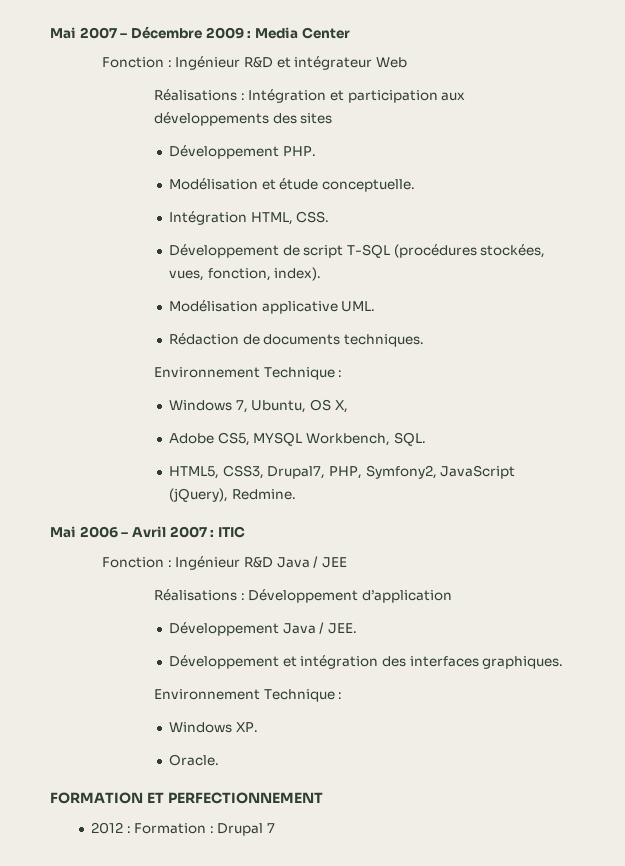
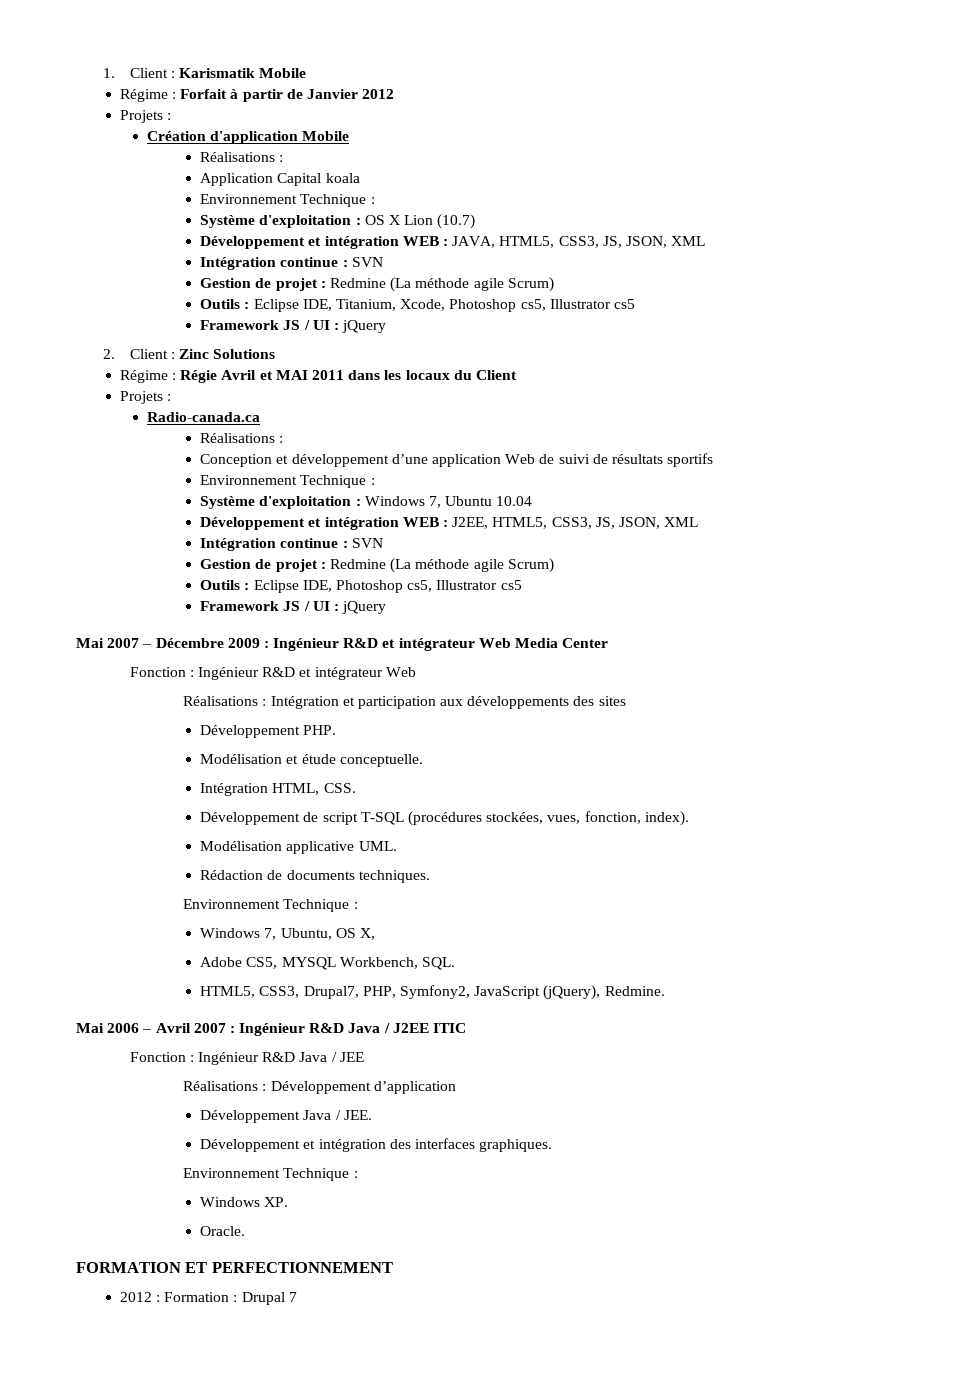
(50, 33) none -> [102,68,307,78] [119,89,395,102] [119,110,172,123] [146,131,349,144] [200,152,284,162] [200,173,360,186] [200,194,375,207] [200,214,476,229] [200,236,706,249] [200,257,383,270] [200,277,554,292] [200,299,635,312] [200,320,387,333] [102,349,276,359] [119,370,517,383] [119,391,172,404] [146,412,260,422] [200,433,284,443] [200,453,714,467] [200,475,375,488] [200,496,533,509] [200,517,699,530] [200,538,383,551] [200,558,554,573] [200,580,522,593] [200,601,387,614] 1. Client : Karismatik Mobile // Régime : Forfait à partir de Janvier 2012 // Projets : // Création d'application Mobile // Réalisations : // Application Capital koala // Environnement Technique : // Système d'exploitation : OS X Lion (10.7) // Développement et intégration WEB : JAVA, HTML5, CSS3, JS, JSON, XML // Intégration continue : SVN // Gestion de projet : Redmine (La méthode agile Scrum) // Outils : Eclipse IDE, Titanium, Xcode, Photoshop cs5, Illustrator cs5 // Framework JS / UI : jQuery // 2. Client : Zinc Solutions // Régime : Régie Avril et MAI 2011 dans les locaux du Client // Projets : // Radio-canada.ca // Réalisations : // Conception et développement d’une application Web de suivi de résultats sportifs // Environnement Technique : // Système d'exploitation : Windows 7, Ubuntu 10.04 // Développement et intégration WEB : J2EE, HTML5, CSS3, JS, JSON, XML // Intégration continue : SVN // Gestion de projet : Redmine (La méthode agile Scrum) // Outils : Eclipse IDE, Photoshop cs5, Illustrator cs5 // Framework JS / UI : jQuery //
(252, 34) none -> [273,638,511,651] Ingénieur R&D et intégrateur Web
(215, 533) none -> [239,1023,429,1036] Ingénieur R&D Java / J2EE

